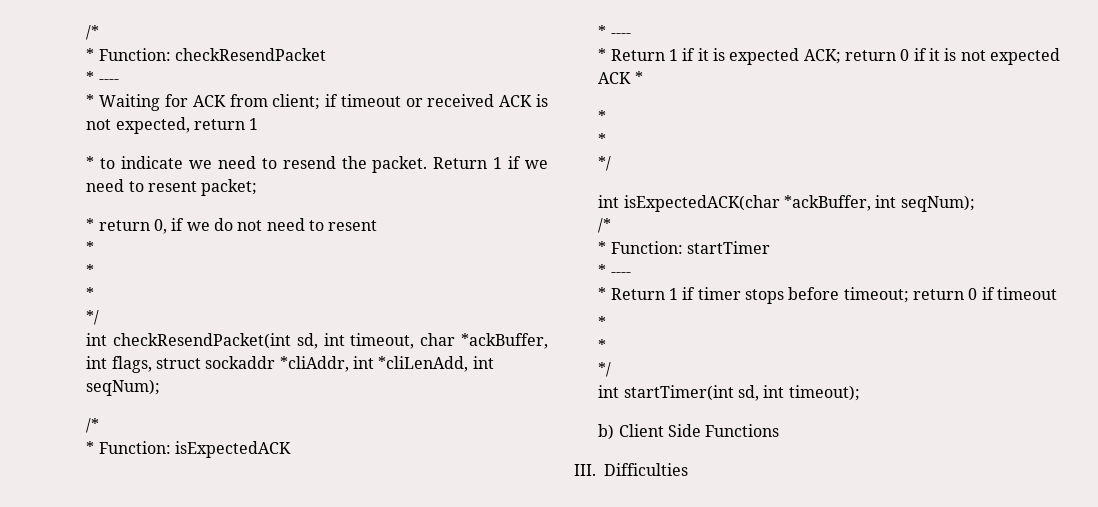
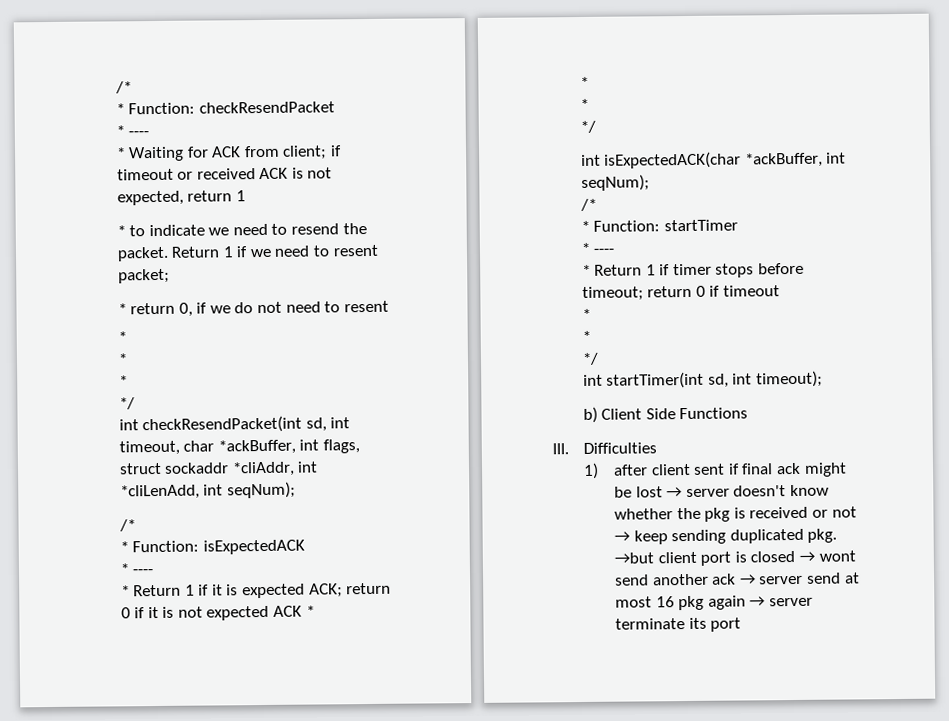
(688, 469) none -> [582,462,847,479] [614,484,829,498] [614,506,857,522] [614,528,838,545] [614,550,856,566] [615,572,860,586] [615,595,813,611] [615,617,742,632] // 1) after client sent if final ack might be lost → server doesn't know whether the pkg is received or not → keep sending duplicated pkg. →but client port is closed → wont send another ack → server send at most 16 pkg again → server terminate its port

